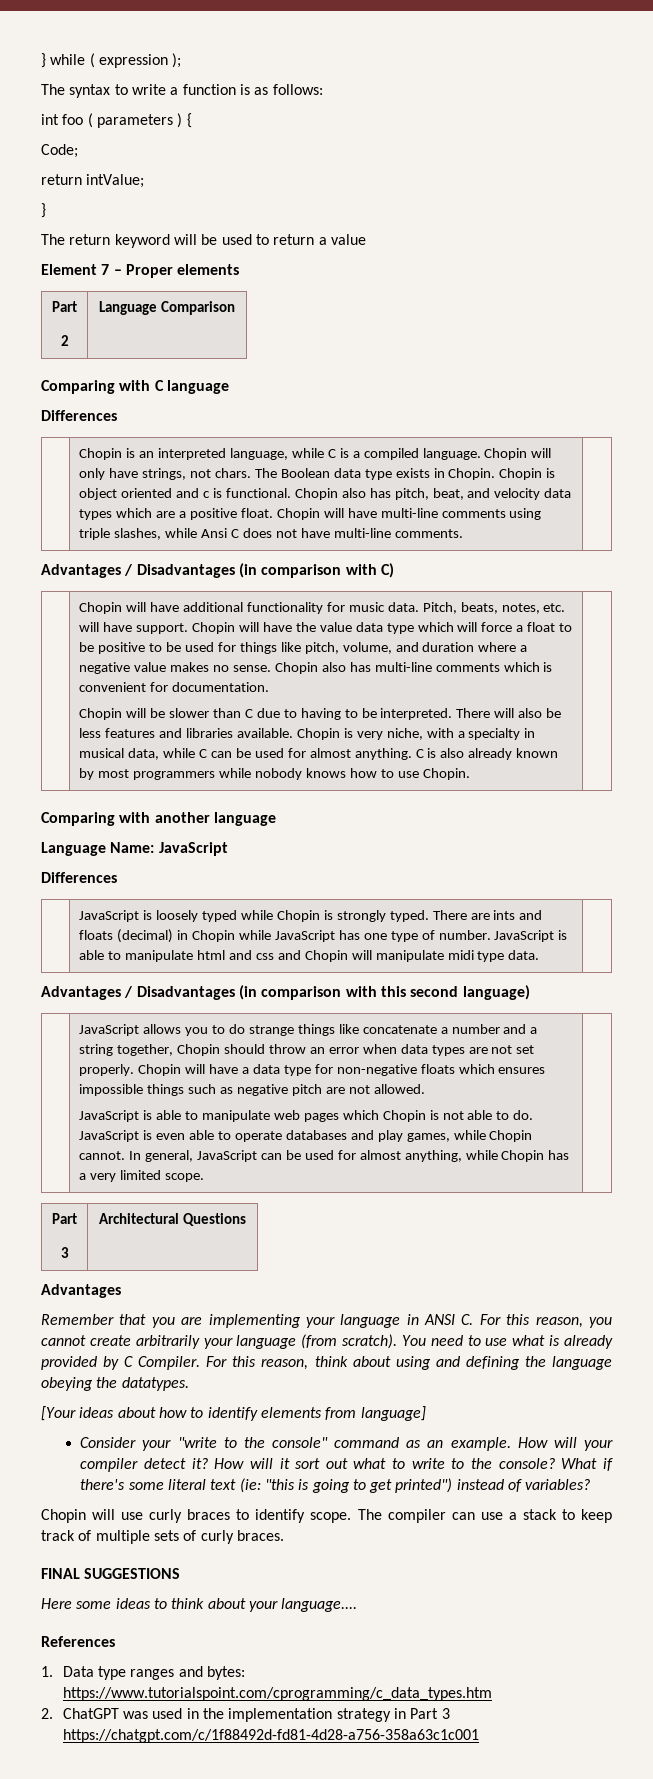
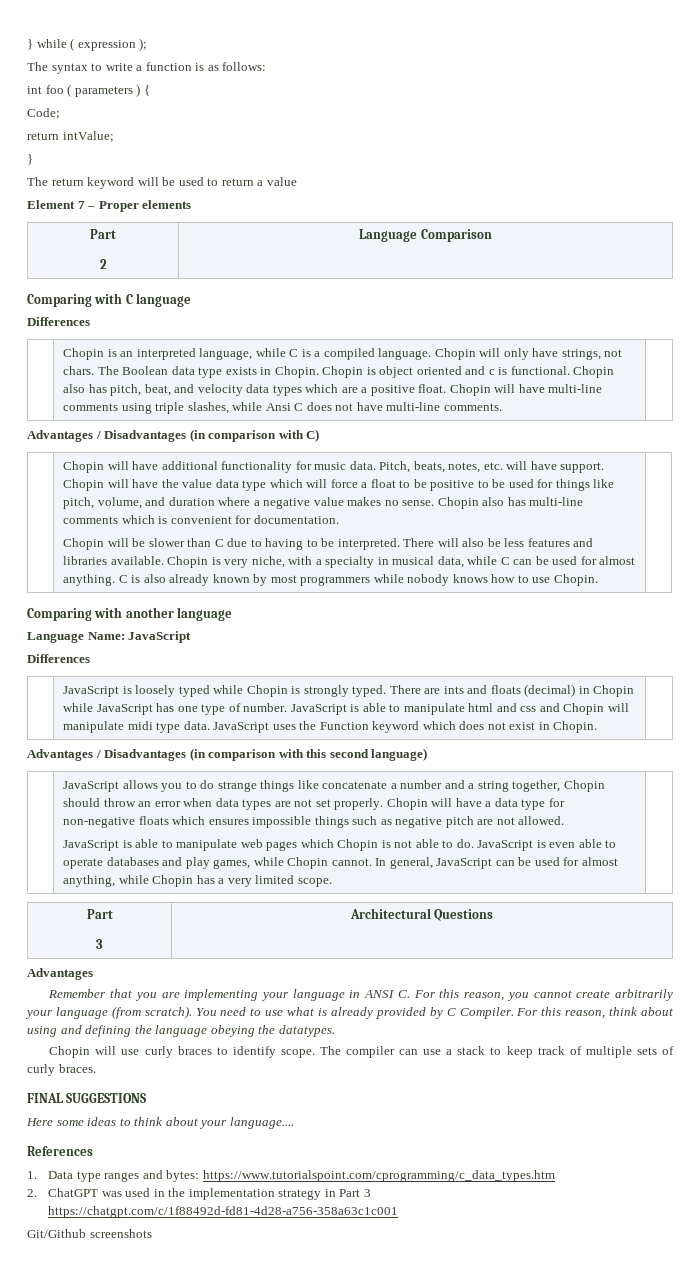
(540, 955) none -> [213,721,598,733] JavaScript uses the Function keyword which does not exist in Chopin.
[41,1406,426,1421] [80,1437,613,1451] [80,1458,614,1472] [80,1478,591,1493] // [Your ideas about how to identify elements from language] // Consider your "write to the console" command as an example. How will your compiler detect it? How will it sort out what to write to the console? What if there's some literal text (ie: "this is going to get printed") instead of variables? -> (335, 1031) none
(479, 1736) none -> [27,1229,152,1238] // Git/Github screenshots

